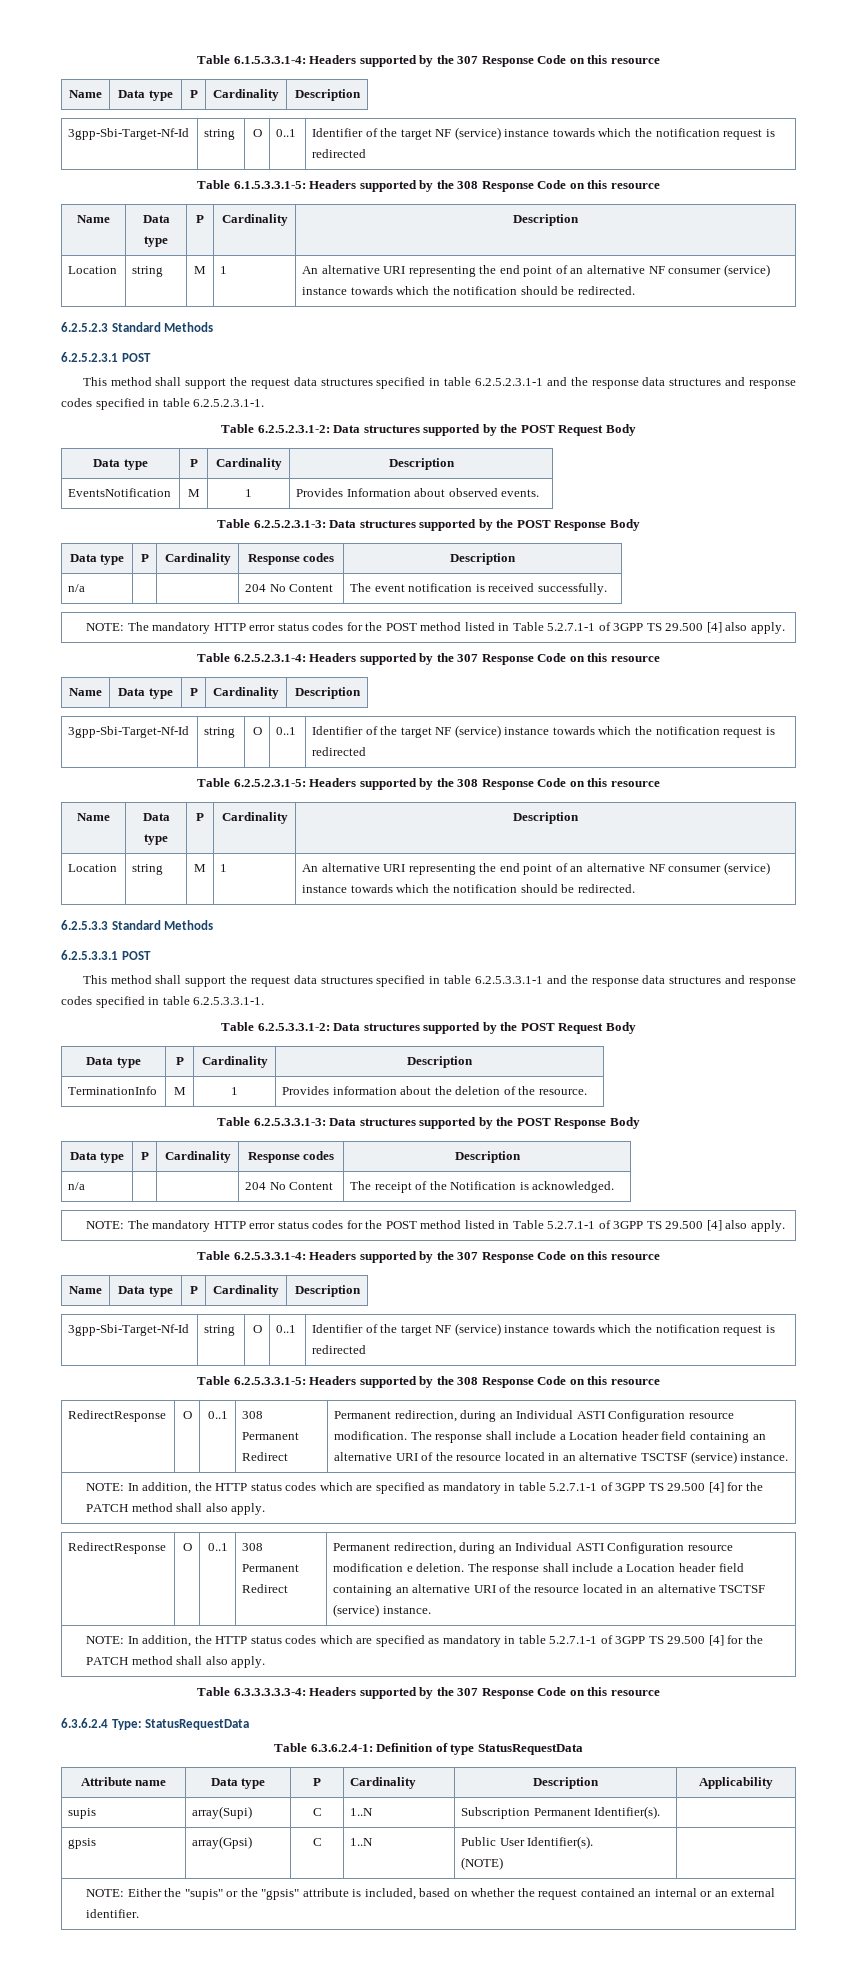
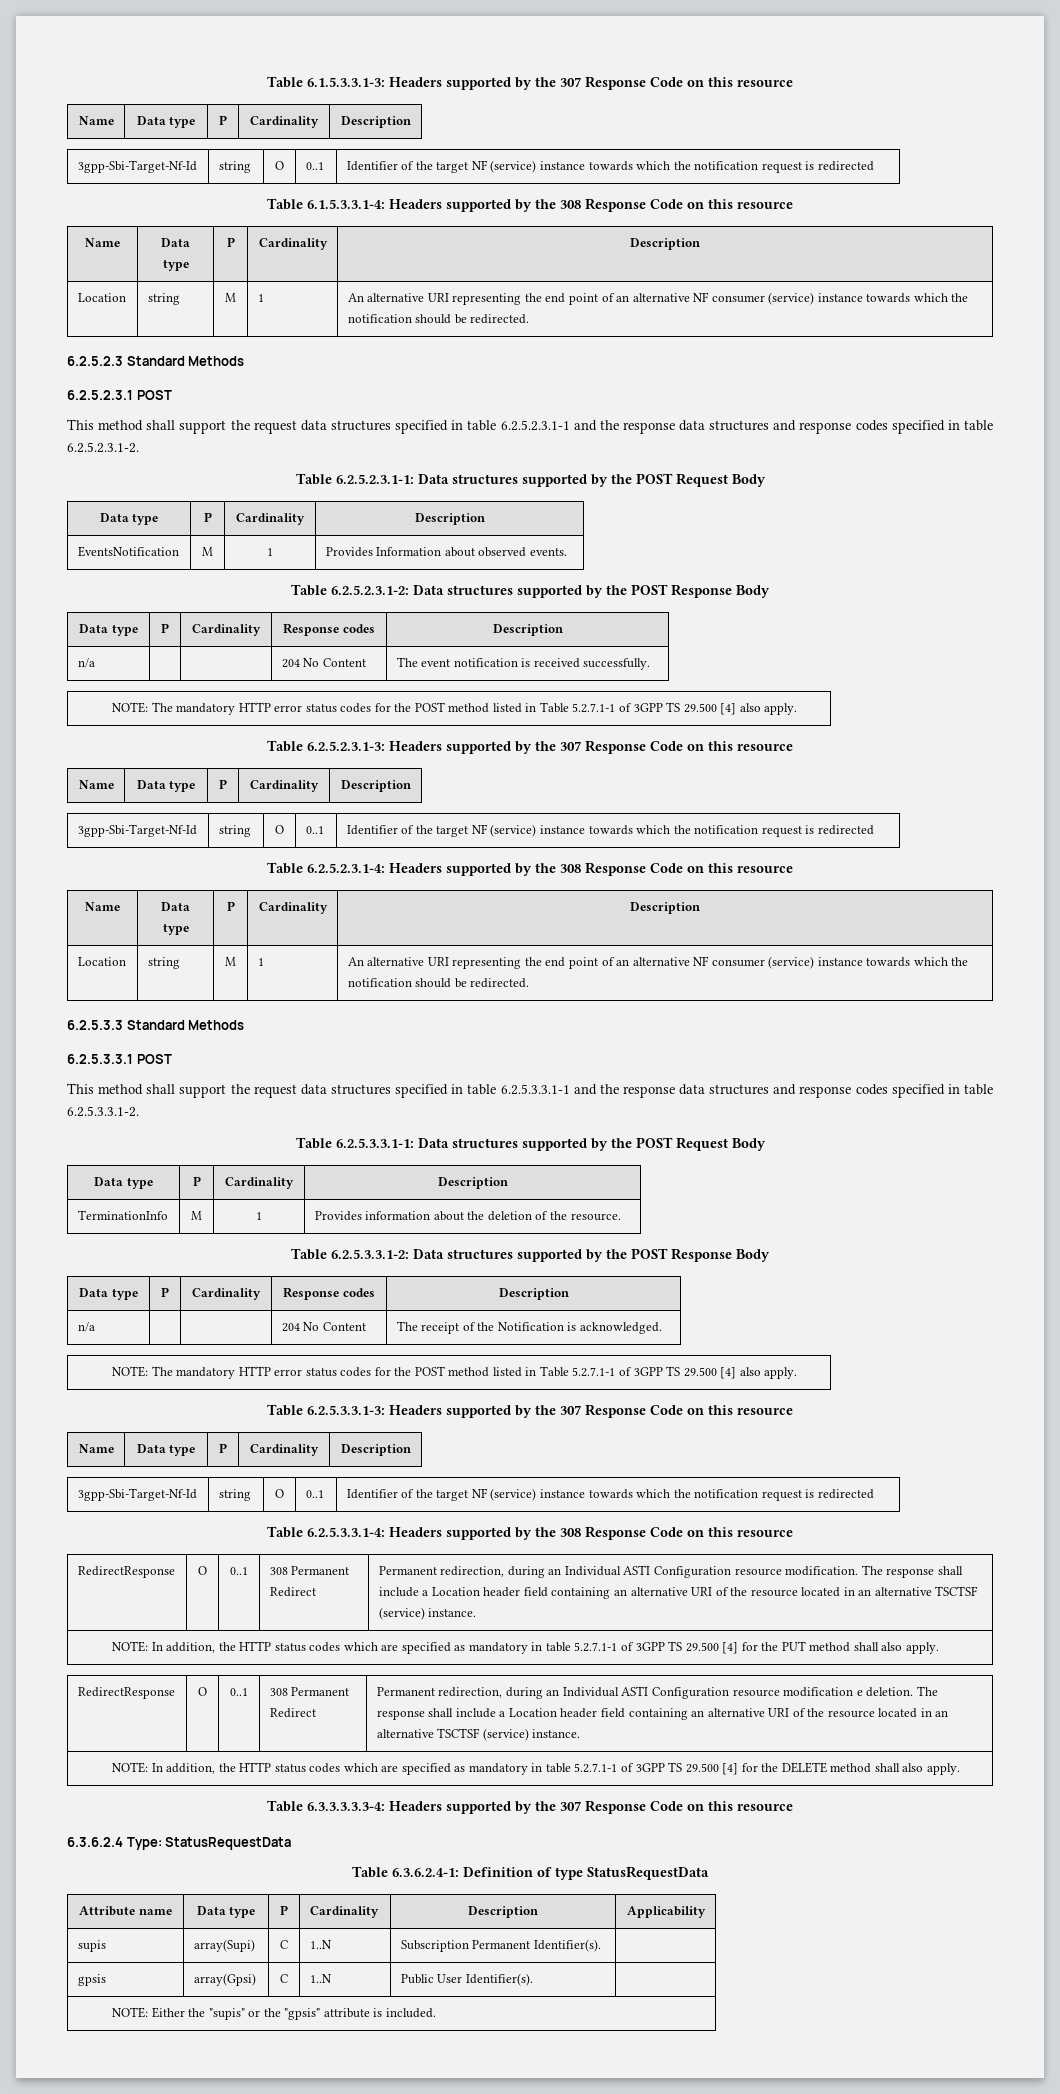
[197,55,306,64] Table 6.1.5.3.3.1-4: -> [267,76,385,88] Table 6.1.5.3.3.1-3:
[233,181,306,189] 6.1.5.3.3.1-5: -> [307,199,385,209] 6.1.5.3.3.1-4:
[193,399,265,407] [221,424,330,433] 6.2.5.2.3.1-1. // Table 6.2.5.2.3.1-2: -> [67,442,139,453] [295,473,414,485] 6.2.5.2.3.1-2. // Table 6.2.5.2.3.1-1:
[253,520,326,528] 6.2.5.2.3.1-3: -> [331,585,409,595] 6.2.5.2.3.1-2:
[233,654,306,662] 6.2.5.2.3.1-4: -> [307,741,385,751] 6.2.5.2.3.1-3:
[233,779,306,787] 6.2.5.2.3.1-5: -> [307,863,385,873] 6.2.5.2.3.1-4:
[193,997,265,1005] [221,1022,330,1031] 6.2.5.3.3.1-1. // Table 6.2.5.3.3.1-2: -> [67,1106,139,1117] [295,1137,414,1149] 6.2.5.3.3.1-2. // Table 6.2.5.3.3.1-1:
[253,1118,326,1126] 6.2.5.3.3.1-3: -> [331,1249,409,1259] 6.2.5.3.3.1-2:
[233,1252,306,1260] 6.2.5.3.3.1-4: -> [307,1405,385,1415] 6.2.5.3.3.1-3:
[233,1377,306,1385] 6.2.5.3.3.1-5: -> [307,1527,385,1537] 6.2.5.3.3.1-4:
[86,1504,129,1512] PATCH -> [781,1641,806,1651] PUT
[86,1657,129,1665] PATCH -> [781,1762,827,1773] DELETE
[461,1857,504,1870] // (NOTE) -> (533, 1979) none
[364,1888,776,1900] [86,1909,140,1918] included, based on whether the request contained an internal or an external identifier. -> [385,2008,436,2018] included.

